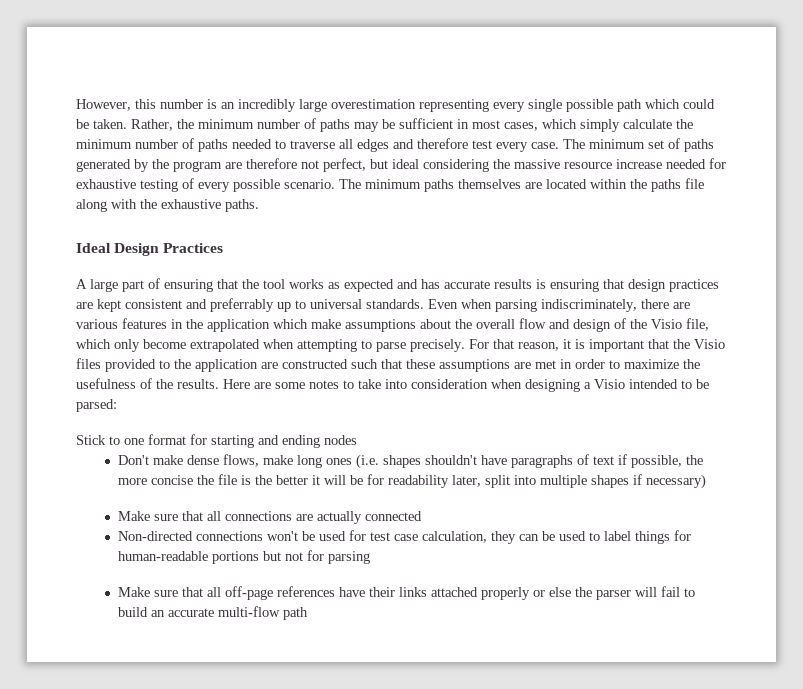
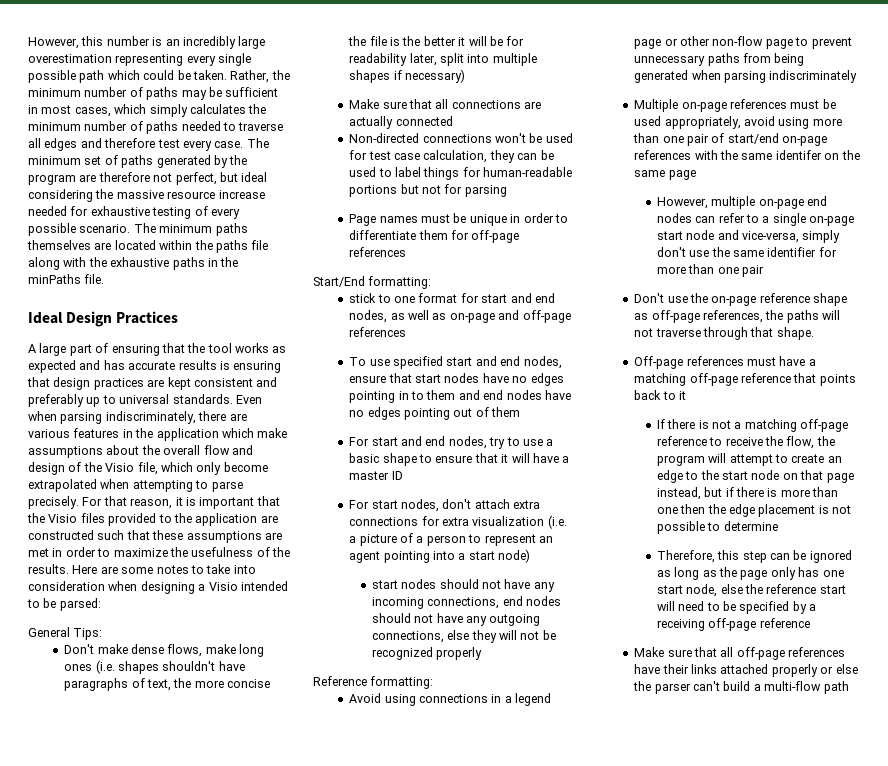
[623,119,672,129] calculate -> [189,104,246,114] calculates
[225,199,259,212] paths. -> [172,257,239,270] [28,274,105,284] paths in the minPaths file.
[210,298,274,312] preferrably -> [28,394,84,407] preferably
[76,434,357,448] Stick to one format for starting and ending nodes -> [28,627,103,640] General Tips:
[593,454,683,468] text if possible, -> [147,679,172,691] text,
(371, 557) none -> [349,213,568,226] [349,230,520,243] [349,247,407,257] [313,276,432,289] [349,293,555,303] [349,310,571,323] [349,327,407,337] [349,356,562,369] [349,373,564,386] [349,390,571,403] [349,407,521,420] [349,436,554,449] [349,453,570,466] [349,471,403,480] [349,499,541,512] [349,515,567,529] [349,533,553,546] [349,549,531,563] [371,579,555,592] [371,596,562,609] [371,613,541,626] [371,630,556,643] [371,647,483,660] [313,676,434,689] [349,693,552,706] [634,36,852,49] [634,53,805,66] [634,70,858,83] [634,99,836,112] [634,116,842,129] [633,133,828,146] [634,150,860,160] [634,170,696,180] [656,196,828,209] [656,213,855,226] [656,230,841,243] [656,247,837,257] [656,264,765,277] [634,293,848,306] [634,310,841,323] [634,327,814,340] [634,356,816,369] [634,373,856,386] [634,390,687,400] [656,419,849,432] [656,436,835,449] [656,453,842,466] [656,470,854,483] [656,487,839,500] [656,504,852,517] [656,521,778,534] [656,550,852,563] [656,567,844,580] [656,584,846,597] [656,601,817,614] [656,618,810,631] // Page names must be unique in order to differentiate them for off-page references // Start/End formatting: // stick to one format for start and end nodes, as well as on-page and off-page references // To use specified start and end nodes, ensure that start nodes have no edges pointing in to them and end nodes have no edges pointing out of them // For start and end nodes, try to use a basic shape to ensure that it will have a master ID // For start nodes, don't attach extra connections for extra visualization (i.e. a picture of a person to represent an agent pointing into a start node) // start nodes should not have any incoming connections, end nodes should not have any outgoing connections, else they will not be recognized properly // Reference formatting: // Avoid using connections in a legend page or other non-flow page to prevent unnecessary paths from being generated when parsing indiscriminately // Multiple on-page references must be used appropriately, avoid using more than one pair of start/end on-page references with the same identifer on the same page // However, multiple on-page end nodes can refer to a single on-page start node and vice-versa, simply don't use the same identifier for more than one pair // Don't use the on-page reference shape as off-page references, the paths will not traverse through that shape. // Off-page references must have a matching off-page reference that points back to it // If there is not a matching off-page reference to receive the flow, the program will attempt to create an edge to the start node on that page instead, but if there is more than one then the edge placement is not possible to determine // Therefore, this step can be ignored as long as the page only has one start node, else the reference start will need to be specified by a receiving off-page reference
[635,586,696,597] [118,607,215,617] will fail to build an accurate -> [693,681,761,691] can't build a

